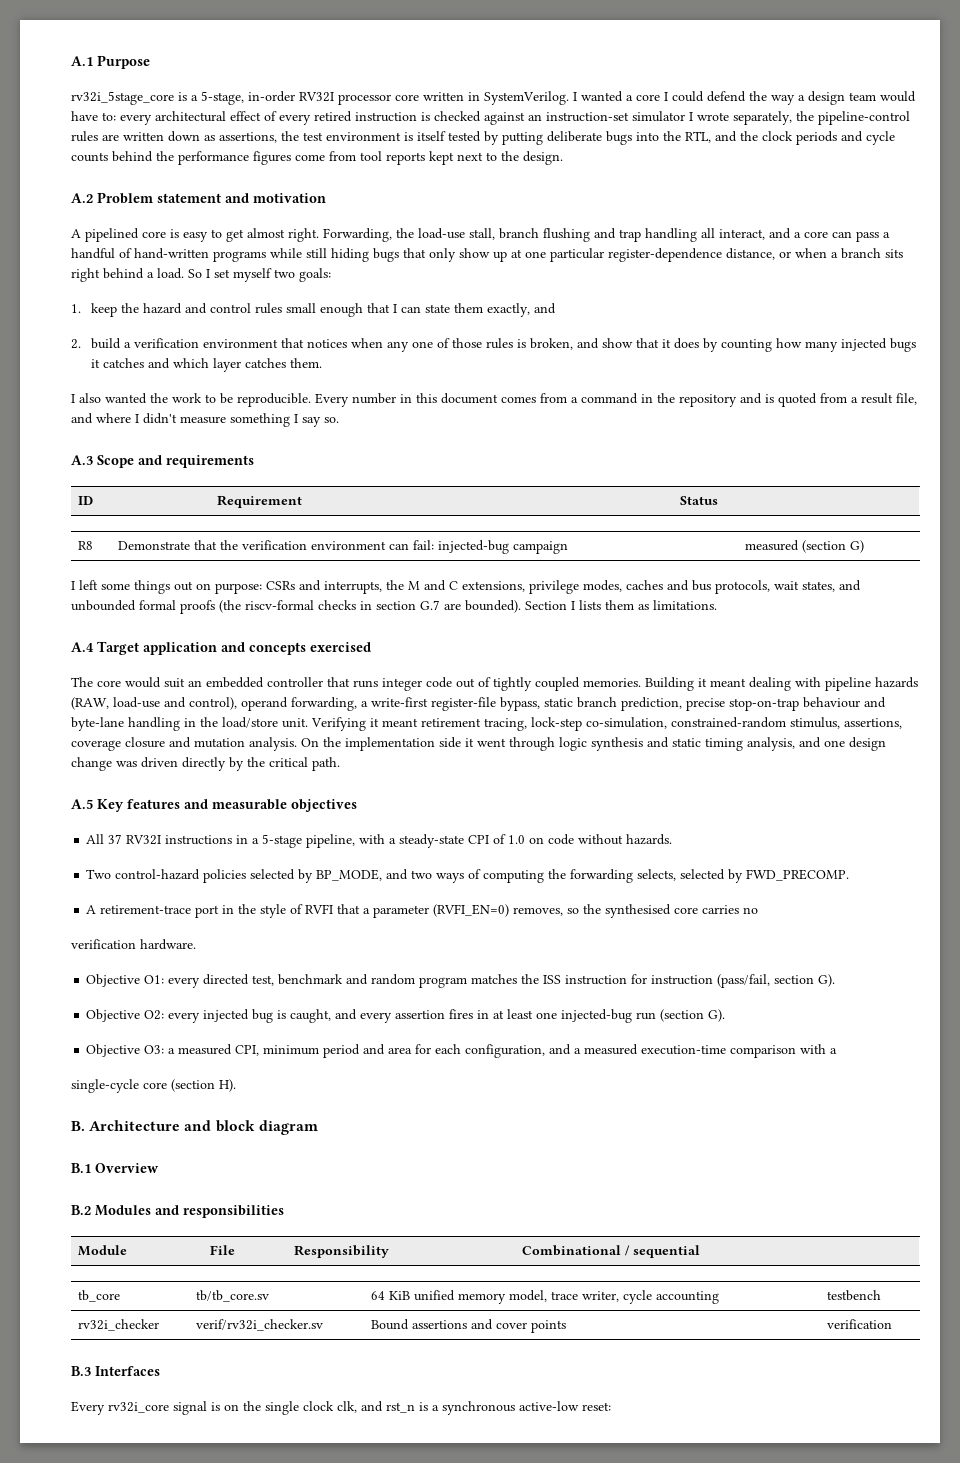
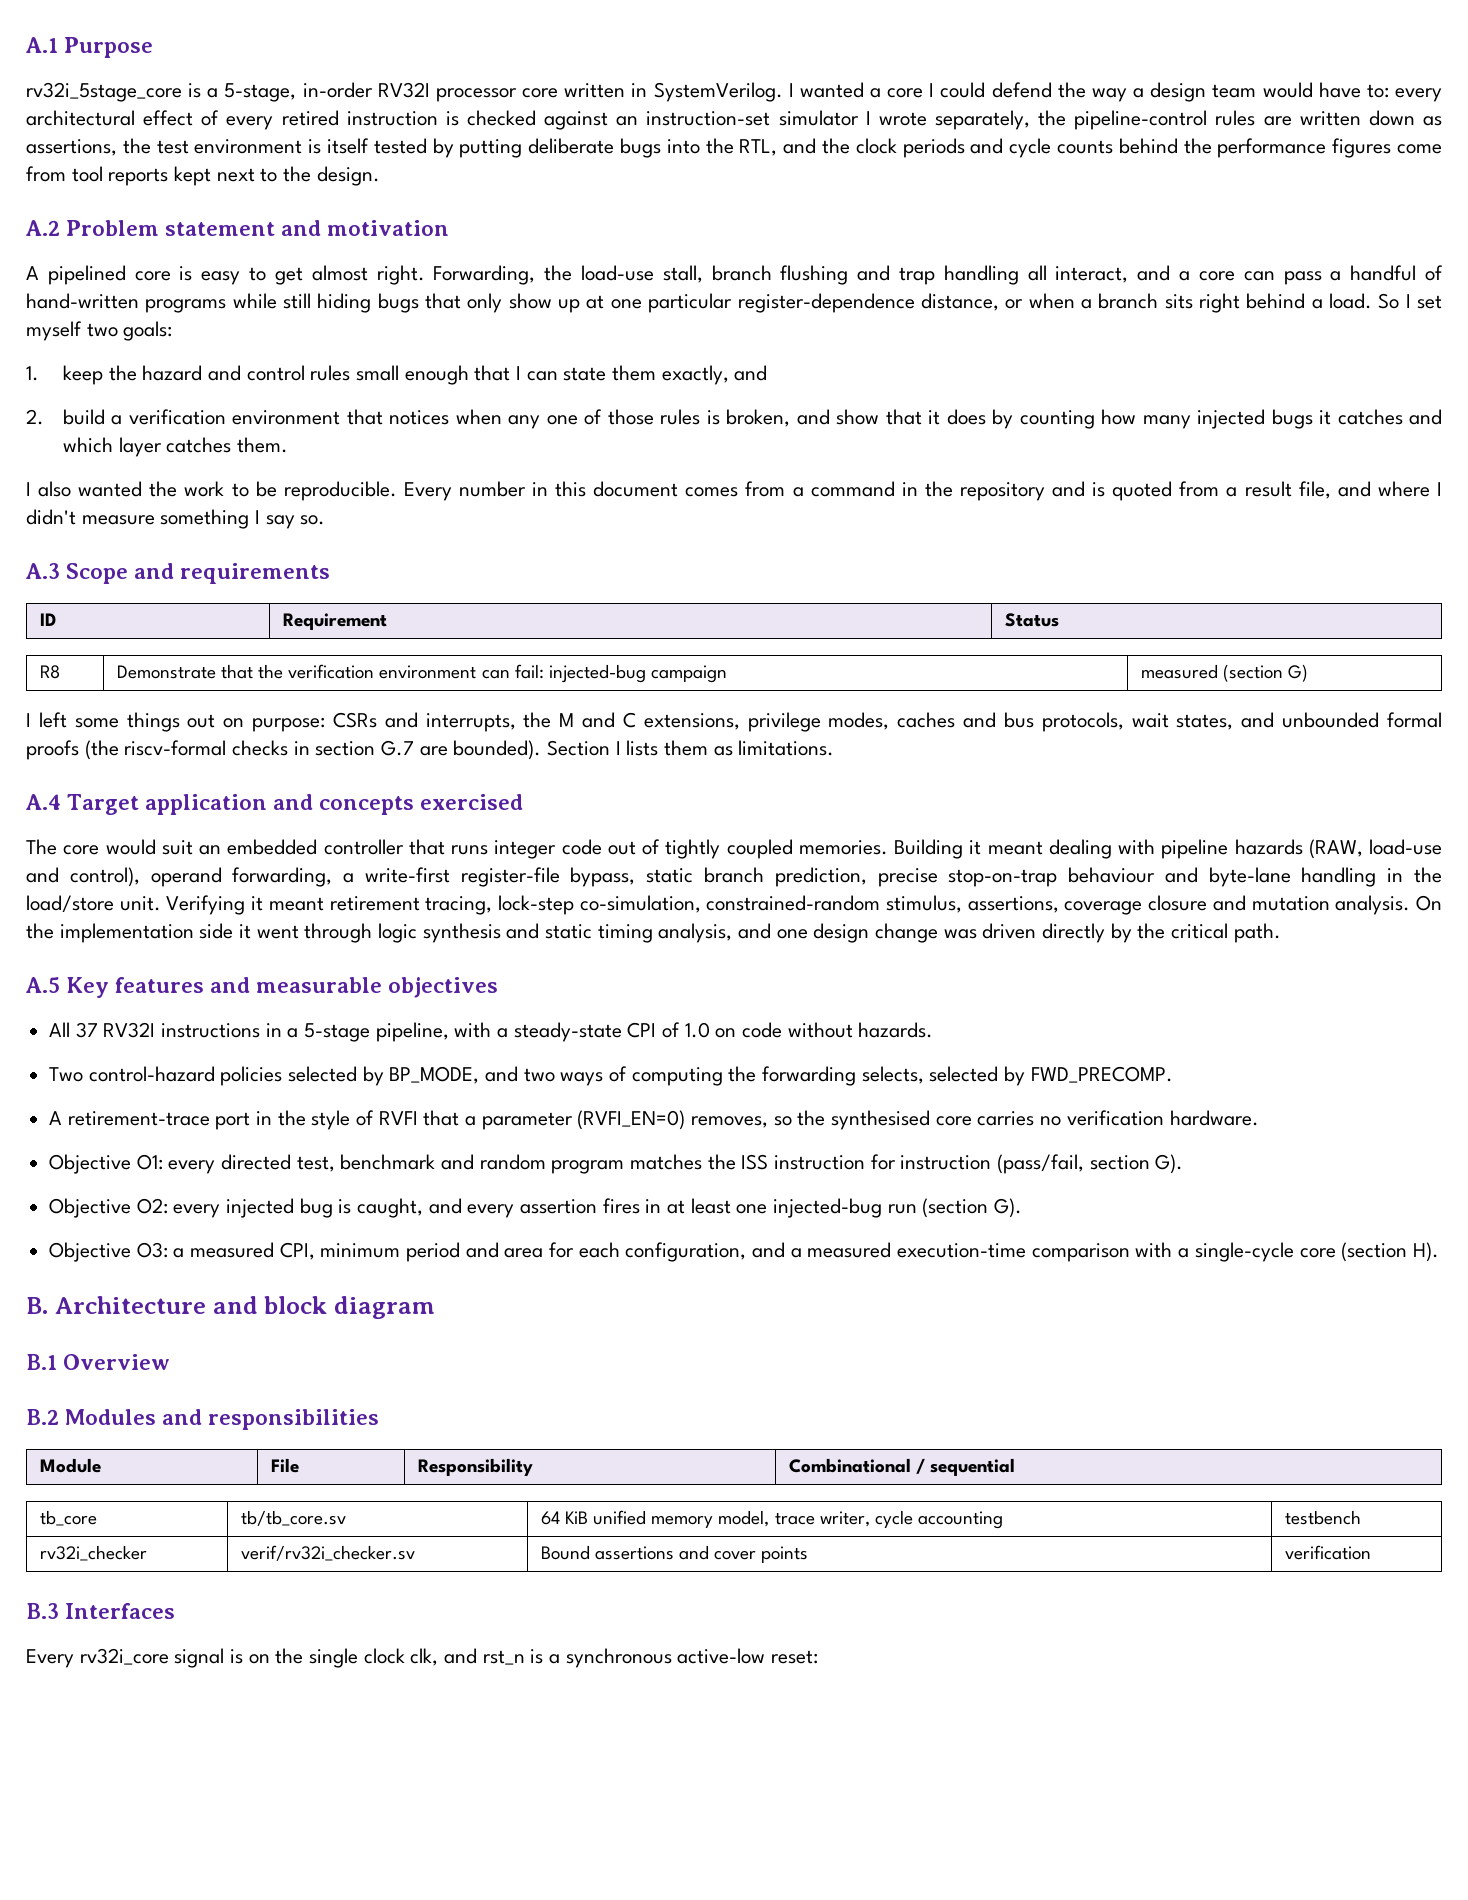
(759, 910) // -> (1062, 1121) none
(838, 1051) // -> (1190, 1253) none

